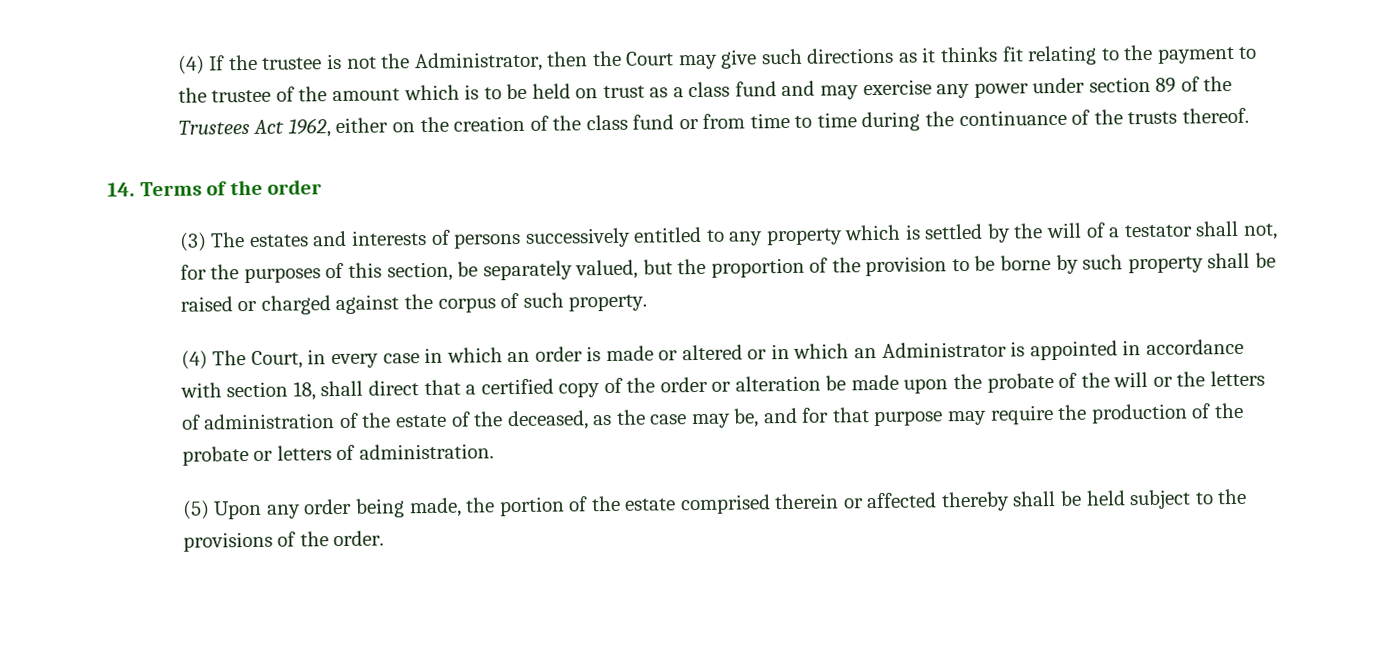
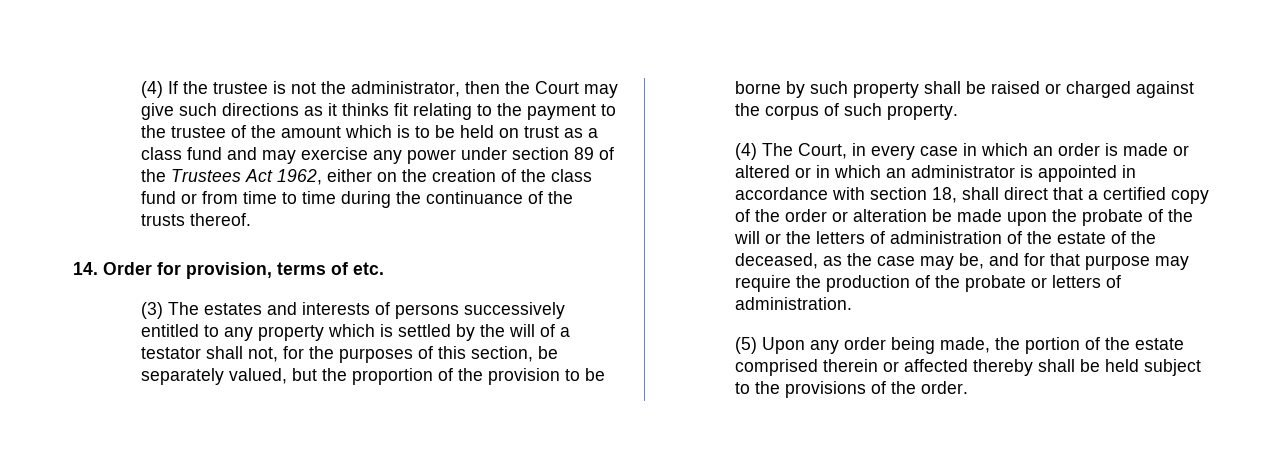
[413,51,543,73] Administrator, -> [351,81,461,97] administrator,
[139,179,323,197] Terms of the order -> [103,262,384,279] Order for provision, terms of etc.
[881,341,1007,358] Administrator -> [911,165,1016,178] administrator

